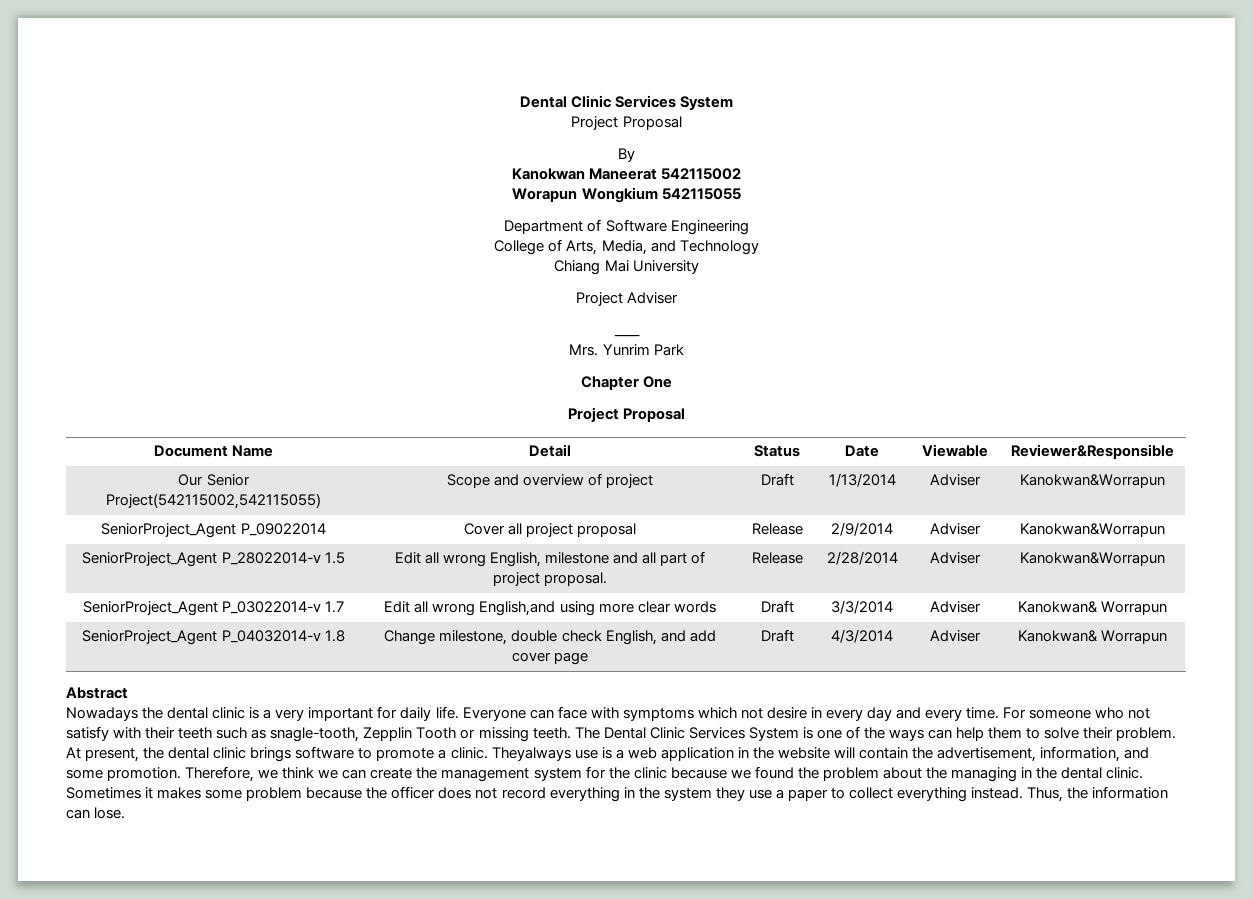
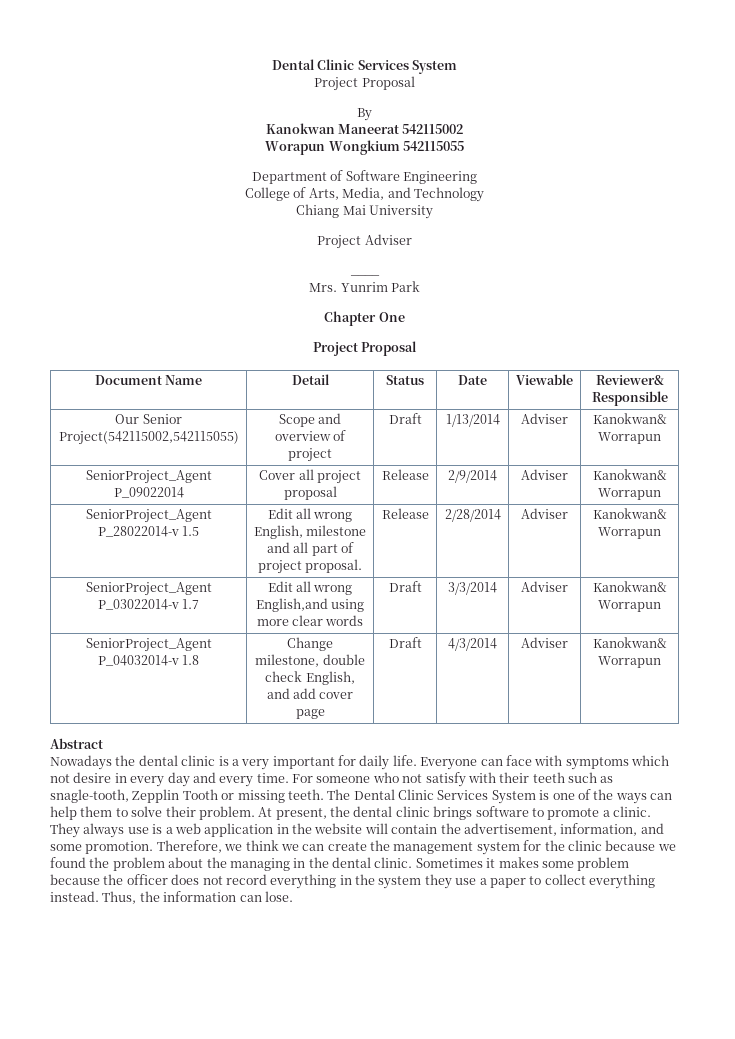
[1011,444,1174,459] Reviewer&Responsible -> [595,375,664,385] [591,391,668,406] Reviewer& Responsible
[1020,474,1165,488] Kanokwan&Worrapun -> [592,413,667,424] [597,432,661,444] Kanokwan& Worrapun
[1020,523,1165,537] Kanokwan&Worrapun -> [592,469,667,480] [597,488,661,500] Kanokwan& Worrapun
[1020,552,1165,566] Kanokwan&Worrapun -> [592,508,667,519] [597,527,661,539] Kanokwan& Worrapun
[491,747,571,761] Theyalways -> [50,823,125,838] They always

